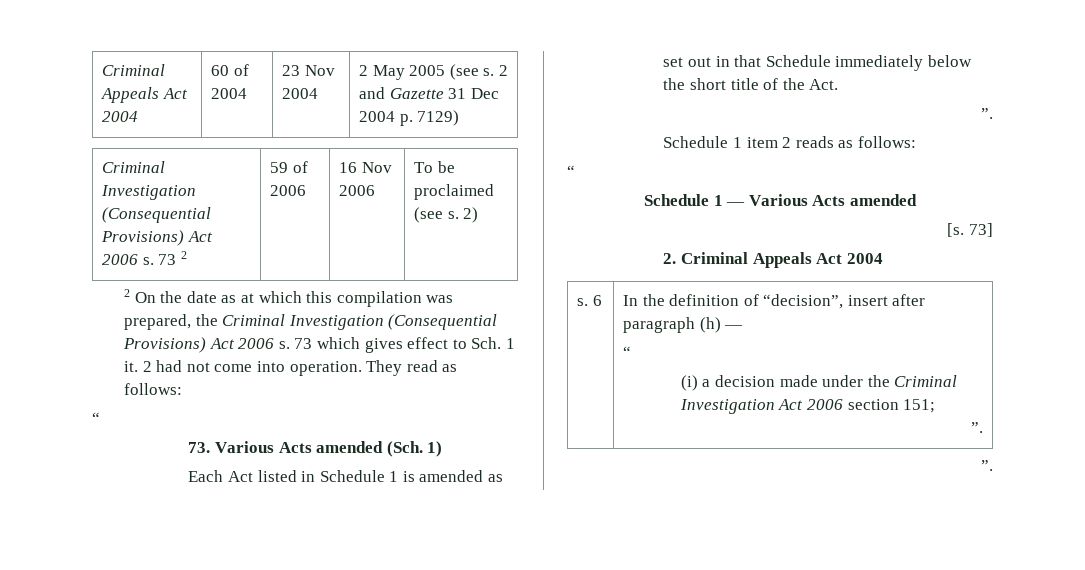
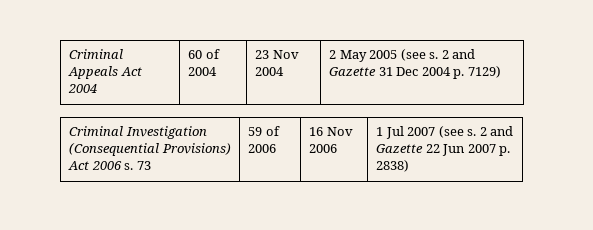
[180,251,187,259] 2 -> (151, 165) none
[413,161,455,173] [413,184,494,200] [413,207,479,223] [124,289,454,307] [124,314,498,330] [123,337,516,353] [124,360,458,376] [124,383,183,395] [92,412,100,424] [188,441,443,457] [188,470,504,482] [663,55,972,71] [663,78,839,90] [981,108,993,119] [663,136,916,148] [567,165,575,177] [644,194,917,206] [947,223,993,237] [663,252,883,268] [576,295,602,306] [622,294,926,309] [622,317,744,333] [622,346,631,358] [680,375,958,391] [679,399,936,414] [971,422,984,433] [981,460,993,471] To be proclaimed (see s. 2) // 2 On the date as at which this compilation was prepared, the Criminal Investigation (Consequential Provisions) Act 2006 s. 73 which gives effect to Sch. 1 it. 2 had not come into operation. They read as follows: // “ // 73. Various Acts amended (Sch. 1) // Each Act listed in Schedule 1 is amended as set out in that Schedule immediately below the short title of the Act. // ”. // Schedule 1 item 2 reads as follows: // “ // Schedule 1 — Various Acts amended // [s. 73] // 2. Criminal Appeals Act 2004 // s. 6 | In the definition of “decision”, insert after paragraph (h) — // “ // (i) a decision made under the Criminal Investigation Act 2006 section 151; // ”. // ”. -> [376,126,514,139] [376,144,511,156] [376,160,410,172] 1 Jul 2007 (see s. 2 and Gazette 22 Jun 2007 p. 2838)

